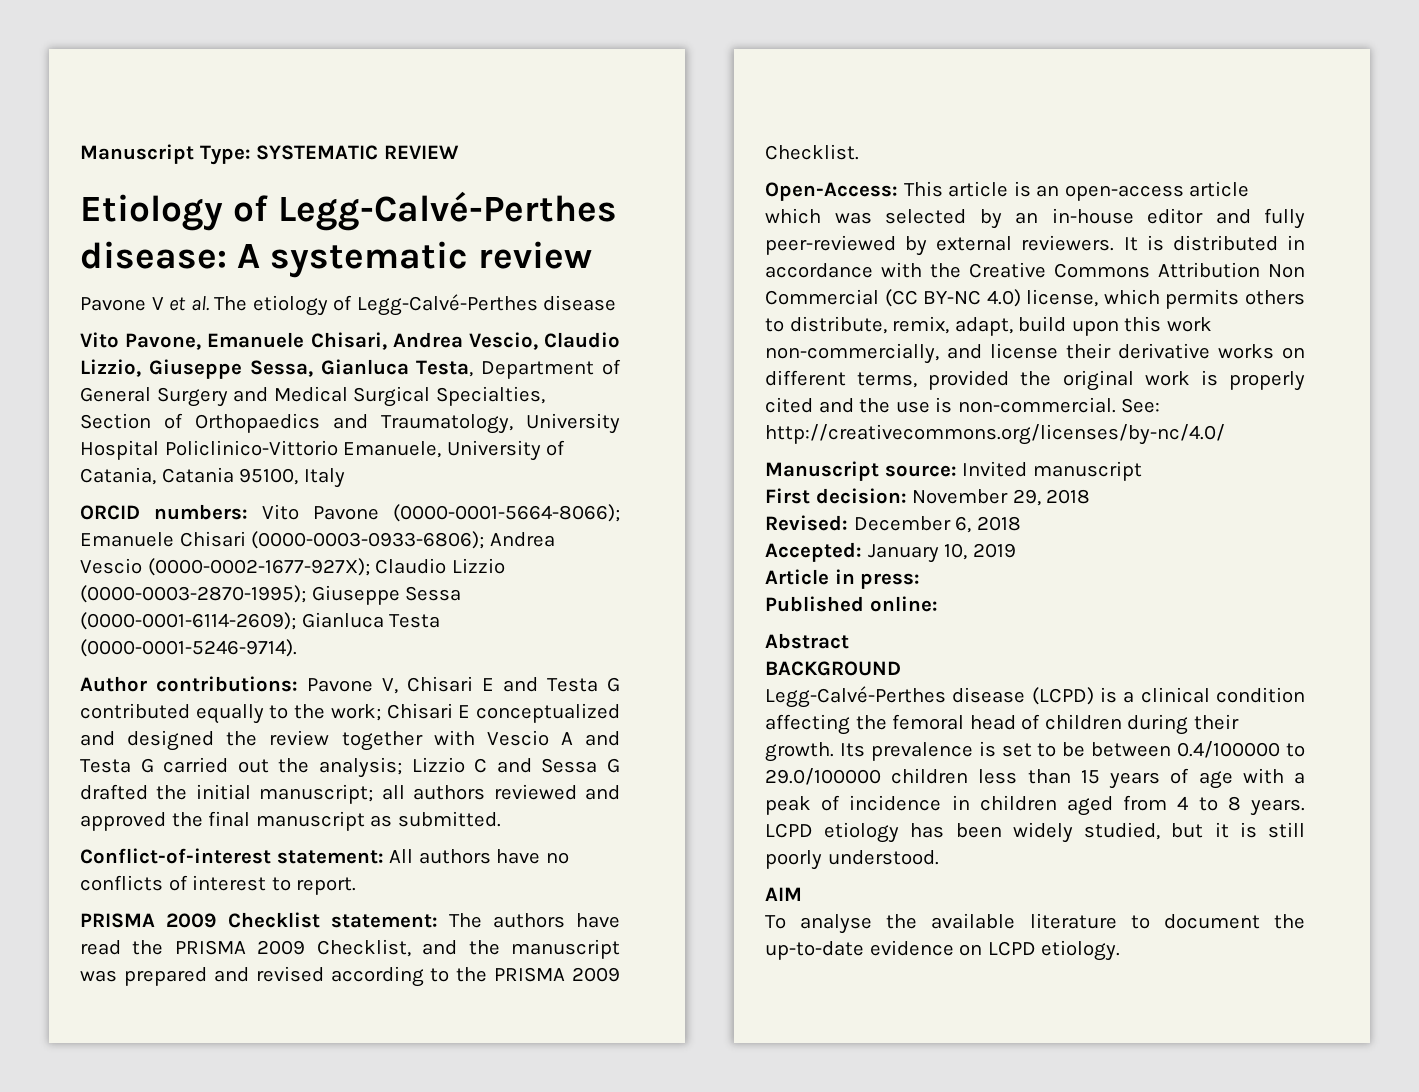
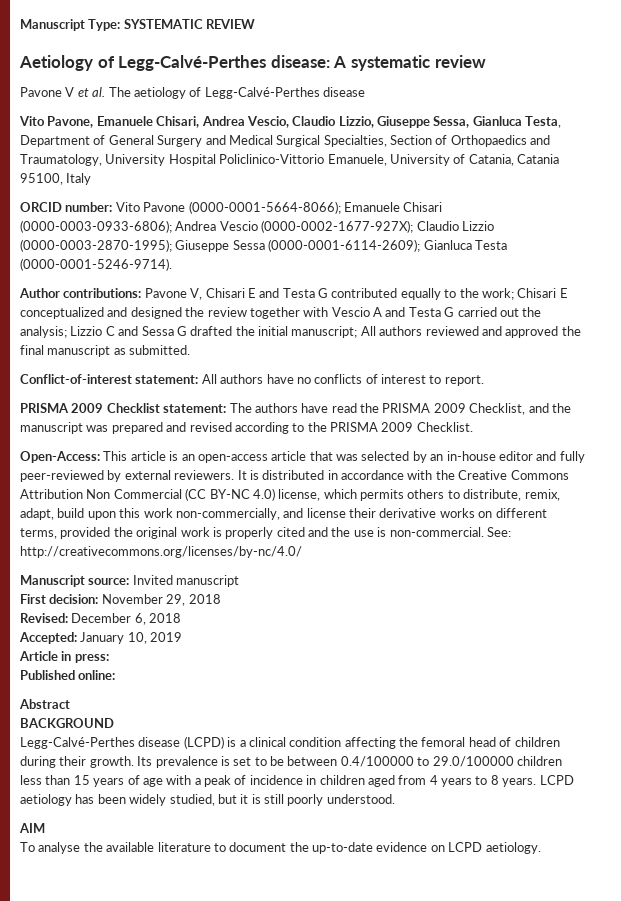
[80,194,223,231] Etiology -> [19,55,93,71] Aetiology
[252,295,328,316] etiology -> [133,87,186,99] aetiology
[154,504,248,520] numbers: -> [65,202,113,212] number:
[381,785,405,800] all -> [360,326,376,336] All
[765,208,821,224] which -> [309,451,333,461] that
(1189, 803) none -> [441,778,472,787] years
[824,822,900,843] etiology -> [20,794,72,806] aetiology
[1041,940,1121,961] etiology. -> [485,842,541,854] aetiology.

